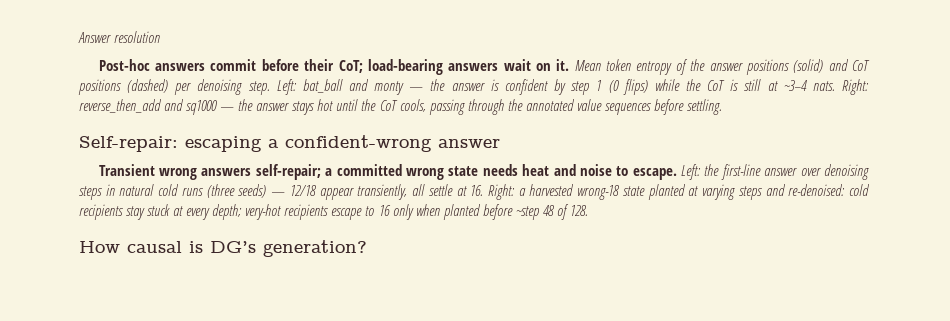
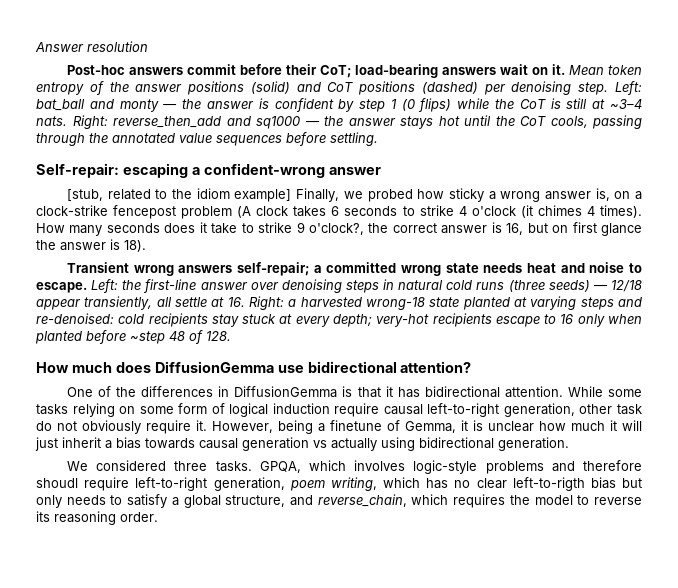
(500, 143) none -> [66,188,643,202] [36,205,642,219] [36,222,643,236] [36,239,146,252] // [stub, related to the idiom example] Finally, we probed how sticky a wrong answer is, on a clock-strike fencepost problem (A clock takes 6 seconds to strike 4 o'clock (it chimes 4 times). How many seconds does it take to strike 9 o'clock?, the correct answer is 16, but on first glance the answer is 18).
[127,240,367,257] causal is DG’s generation? -> [71,361,472,373] [66,386,642,398] [36,403,643,417] [36,420,642,434] [35,437,569,451] [66,460,643,474] [36,477,642,491] [36,494,642,508] [36,511,158,525] much does DiffusionGemma use bidirectional attention? // One of the differences in DiffusionGemma is that it has bidirectional attention. While some tasks relying on some form of logical induction require causal left-to-right generation, other task do not obviously require it. However, being a finetune of Gemma, it is unclear how much it will just inherit a bias towards causal generation vs actually using bidirectional generation. // We considered three tasks. GPQA, which involves logic-style problems and therefore shoudl require left-to-right generation, poem writing, which has no clear left-to-rigth bias but only needs to satisfy a global structure, and reverse_chain, which requires the model to reverse its reasoning order.

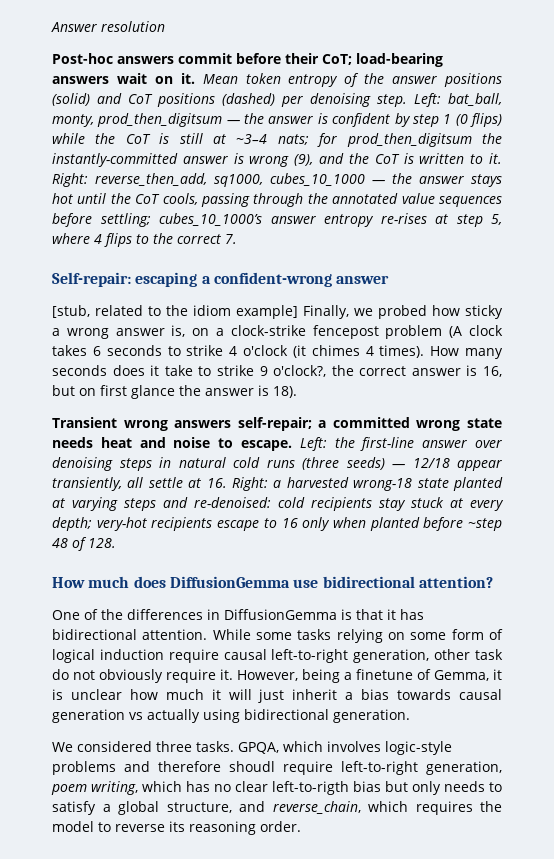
[36,99,159,112] bat_ball and monty -> [448,93,502,106] [52,113,223,127] bat_ball, monty, prod_then_digitsum
[36,115,301,129] nats. Right: reverse_then_add and sq1000 -> [277,133,502,147] [52,153,502,167] [52,173,365,187] nats; for prod_then_digitsum the instantly-committed answer is wrong (9), and the CoT is written to it. Right: reverse_then_add, sq1000, cubes_10_1000
[330,132,378,146] settling. -> [100,213,502,227] [52,233,237,247] settling; cubes_10_1000’s answer entropy re-rises at step 5, where 4 flips to the correct 7.

